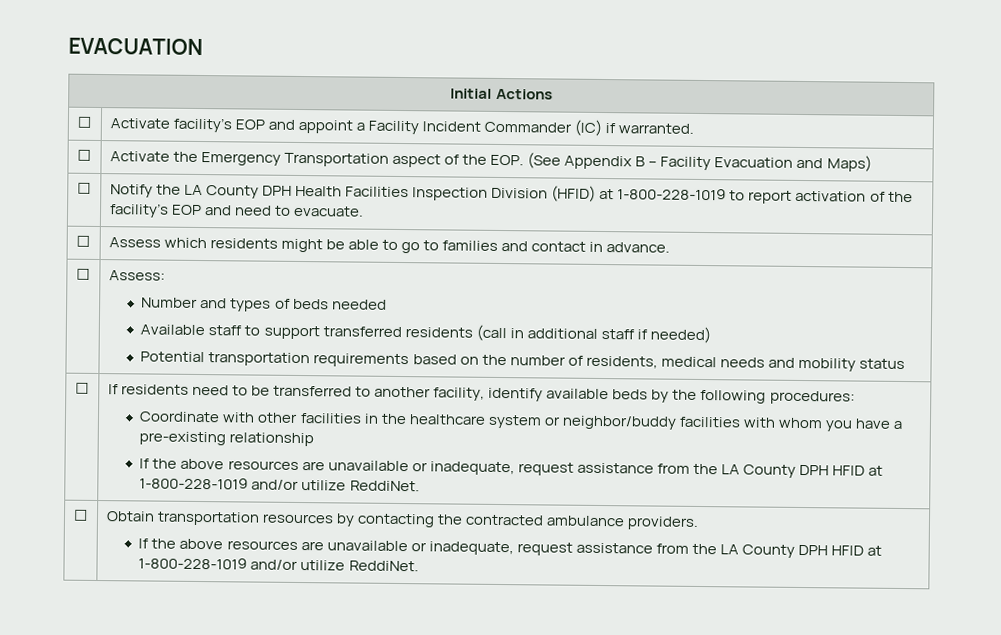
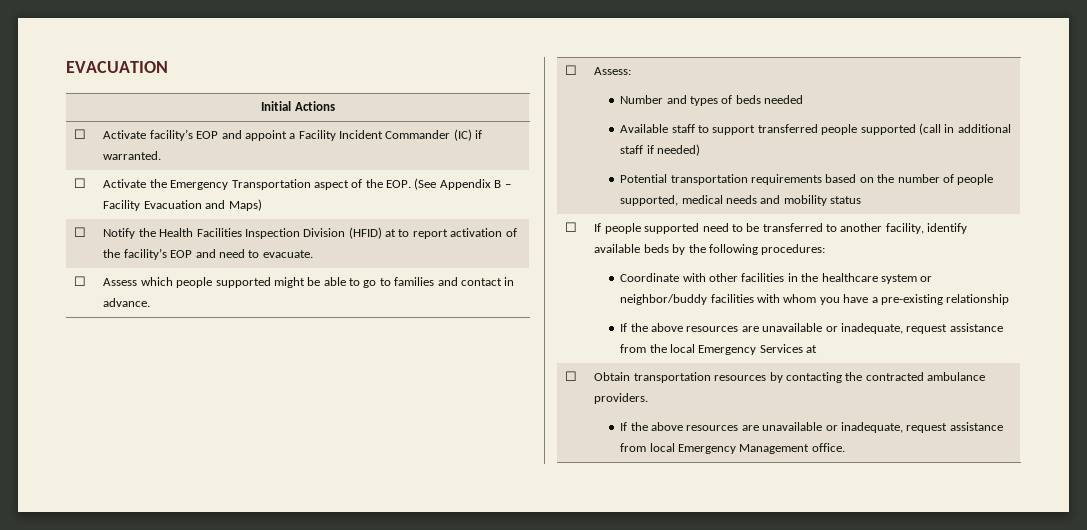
[183,184,292,199] LA County DPH -> (156, 232) none
[617,188,727,201] 1-800-228-1019 -> (397, 233) none
[209,238,278,249] residents -> [176,277,271,288] people supported
[404,327,473,338] residents -> [821,124,916,135] people supported
[585,355,658,369] residents, -> [957,174,994,185] [620,195,679,206] people supported,
[120,384,189,395] residents -> [604,223,700,234] people supported
[720,464,884,478] [139,477,420,492] LA County DPH HFID at 1-800-228-1019 and/or utilize ReddiNet. -> [670,344,818,355] local Emergency Services at
[691,543,883,558] [138,557,419,572] the LA County DPH HFID at 1-800-228-1019 and/or utilize ReddiNet. -> [649,443,845,454] local Emergency Management office.

